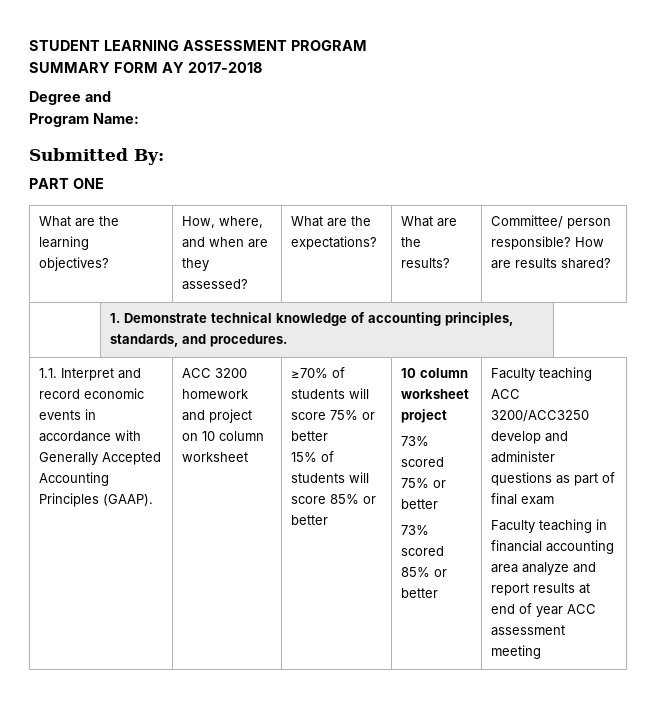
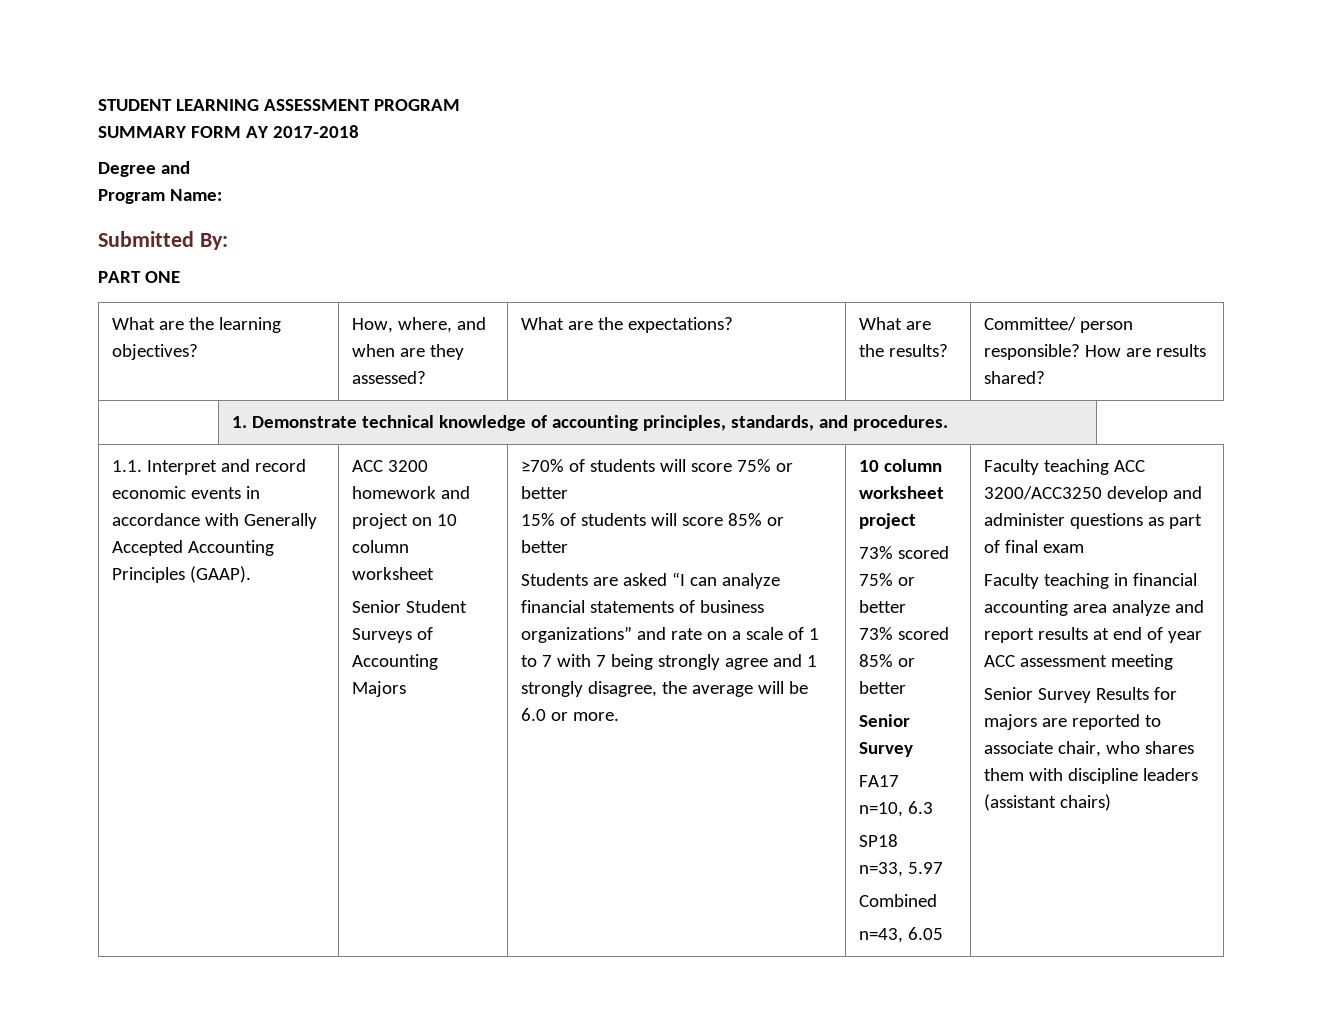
(249, 457) none -> [351,600,467,613] [351,627,433,643] [351,654,438,670] [351,681,406,697] // Senior Student Surveys of Accounting Majors
(329, 520) none -> [520,572,780,589] [520,600,764,613] [520,626,819,643] [520,654,817,670] [520,681,808,697] [520,708,619,721] // Students are asked “I can analyze financial statements of business organizations” and rate on a scale of 1 to 7 with 7 being strongly agree and 1 strongly disagree, the average will be 6.0 or more.
(439, 593) none -> [858,714,910,727] [858,742,913,757] [858,775,899,787] [858,801,933,817] [858,834,898,847] [858,862,943,877] [858,894,937,907] [858,927,943,943] // Senior Survey // FA17 // n=10, 6.3 // SP18 // n=33, 5.97 // Combined // n=43, 6.05
(542, 652) none -> [983,687,1177,703] [983,714,1161,730] [983,741,1194,757] [983,768,1198,784] [983,794,1111,811] // Senior Survey Results for majors are reported to associate chair, who shares them with discipline leaders (assistant chairs)

